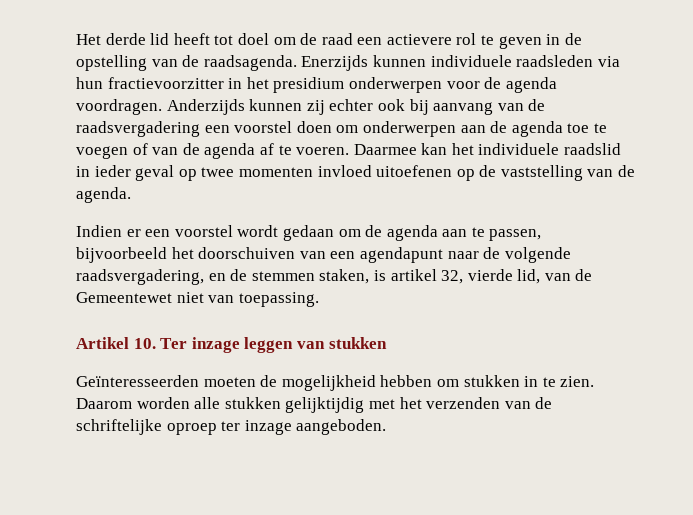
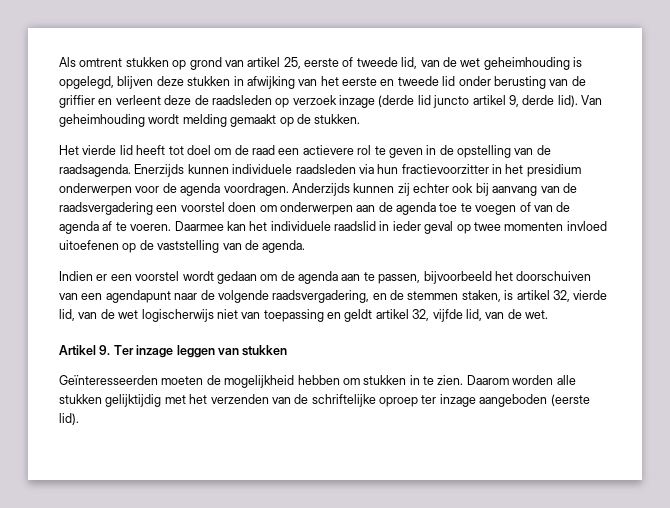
[76,33,146,45] Het derde -> [59,57,582,70] [59,76,586,89] [59,95,602,108] [59,114,361,127] [59,145,117,155] Als omtrent stukken op grond van artikel 25, eerste of tweede lid, van de wet geheimhouding is opgelegd, blijven deze stukken in afwijking van het eerste en tweede lid onder berusting van de griffier en verleent deze de raadsleden op verzoek inzage (derde lid juncto artikel 9, derde lid). Van geheimhouding wordt melding gemaakt op de stukken. // Het vierde
[76,292,319,307] Gemeentewet niet van toepassing. -> [118,309,548,322] wet logischerwijs niet van toepassing en geldt artikel 32, vijfde lid, van de wet.
[133,338,156,349] 10. -> [99,345,111,355] 9.
[296,419,387,435] aangeboden. -> [479,394,590,407] [59,413,79,425] aangeboden (eerste lid).

